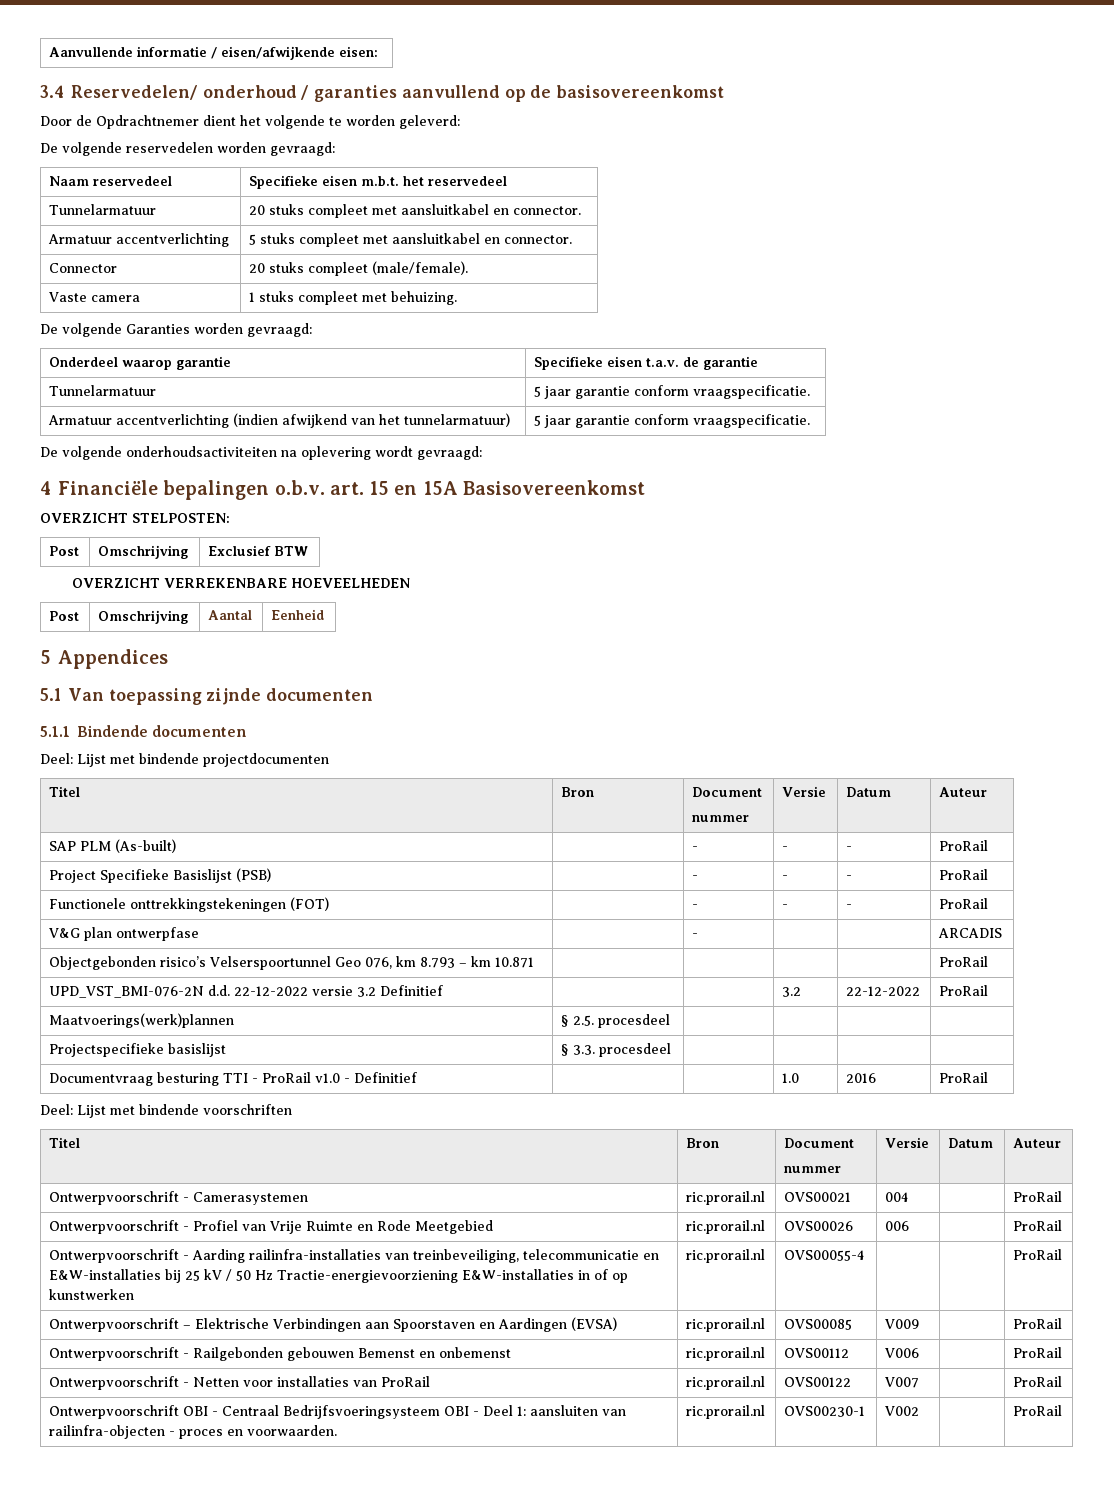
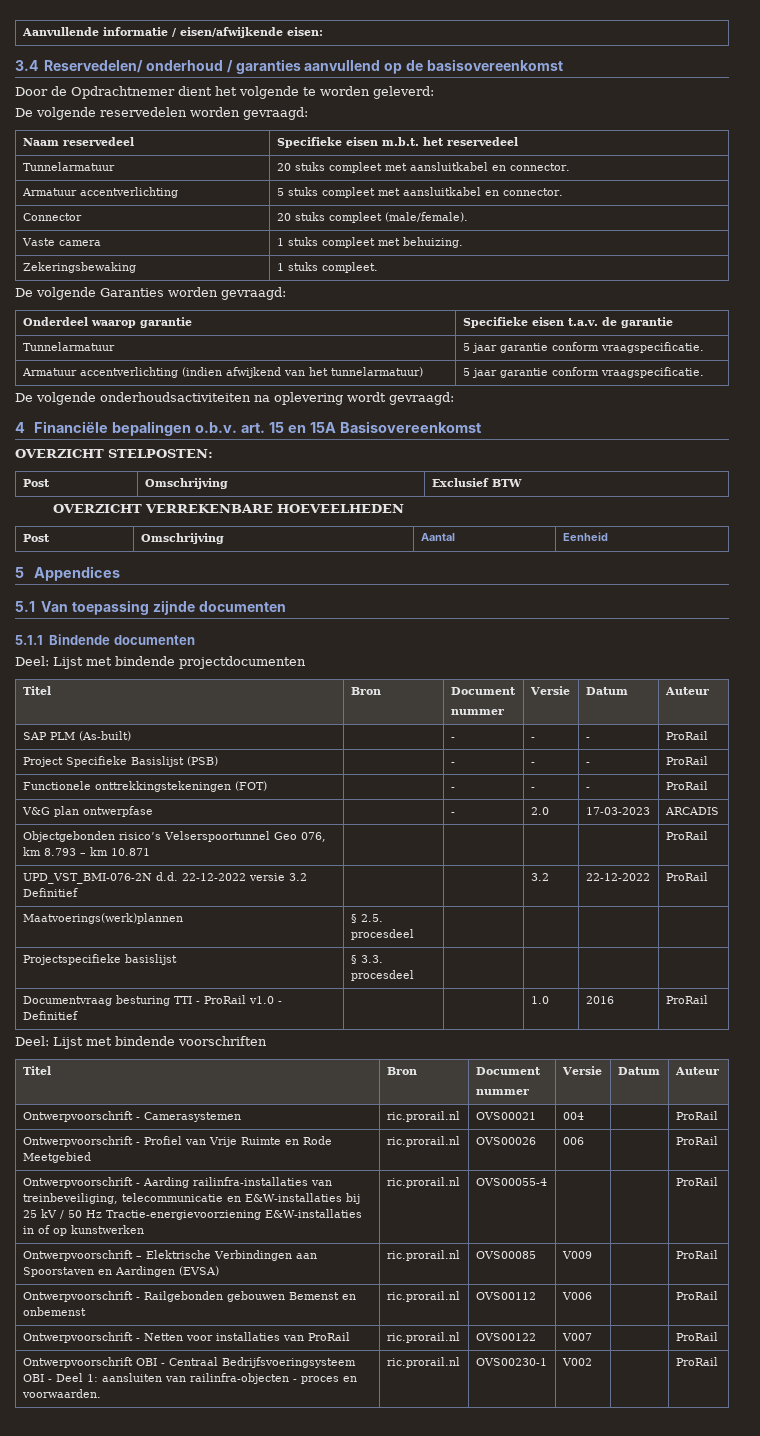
(458, 298) none -> [22,262,136,273] [276,262,378,273] // Zekeringsbewaking | 1 stuks compleet.
(699, 935) | -> [530,807,549,815] [585,807,650,815] 2.0 | 17-03-2023

